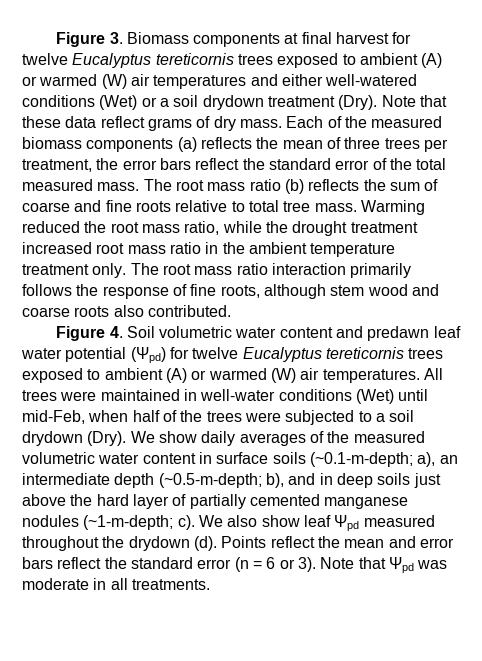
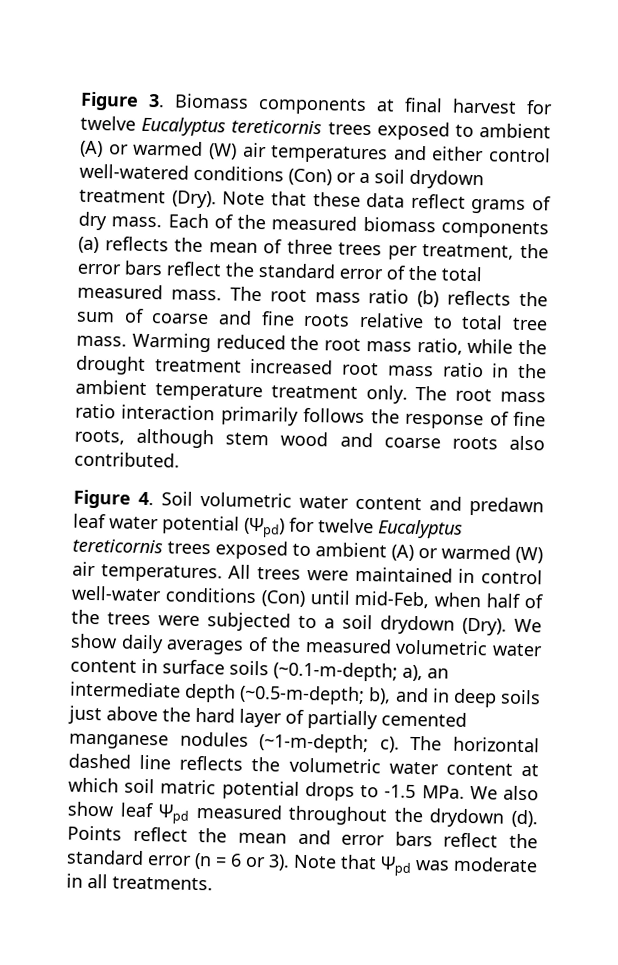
(323, 80) none -> [488,147,551,163] control
[99,95,138,110] (Wet) -> [288,168,332,186] (Con)
(197, 395) none -> [481,569,543,585] control
[355,389,394,404] (Wet) -> [260,590,305,607] (Con)
(195, 522) none -> [410,735,540,753] [68,753,539,777] [68,777,465,801] The horizontal dashed line reflects the volumetric water content at which soil matric potential drops to -1.5 MPa.

